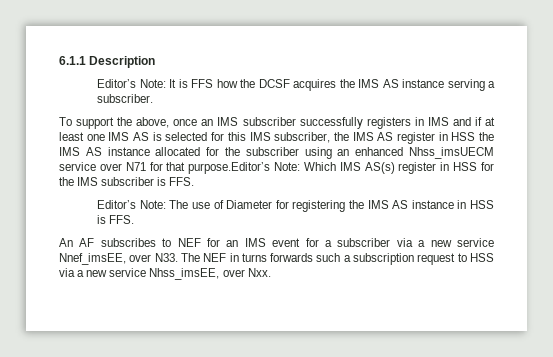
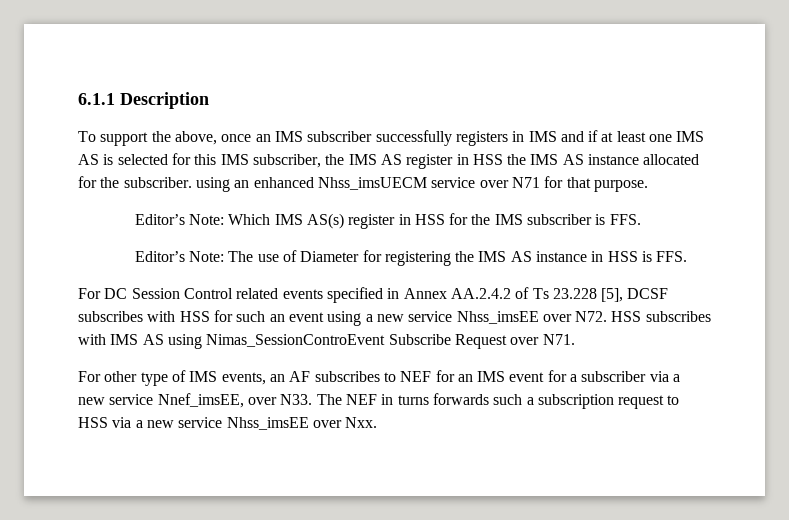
[97,79,496,91] [97,94,154,103] // Editor’s Note: It is FFS how the DCSF acquires the IMS AS instance serving a subscriber. -> (209, 100) none
[245,147,299,156] subscriber -> [123,177,192,188] subscriber.
[188,162,271,174] purpose.Editor’s -> [593,180,648,192] [134,214,185,225] purpose. // Editor’s
[59,238,73,247] An -> [78,287,669,303] [78,310,711,326] [78,334,575,349] [78,370,285,386] For DC Session Control related events specified in Annex AA.2.4.2 of Ts 23.228 [5], DCSF subscribes with HSS for such an event using a new service Nhss_imsEE over N72. HSS subscribes with IMS AS using Nimas_SessionControEvent Subscribe Request over N71. // For other type of IMS events, an
[149,268,220,280] Nhss_imsEE, -> [226,417,309,430] Nhss_imsEE

